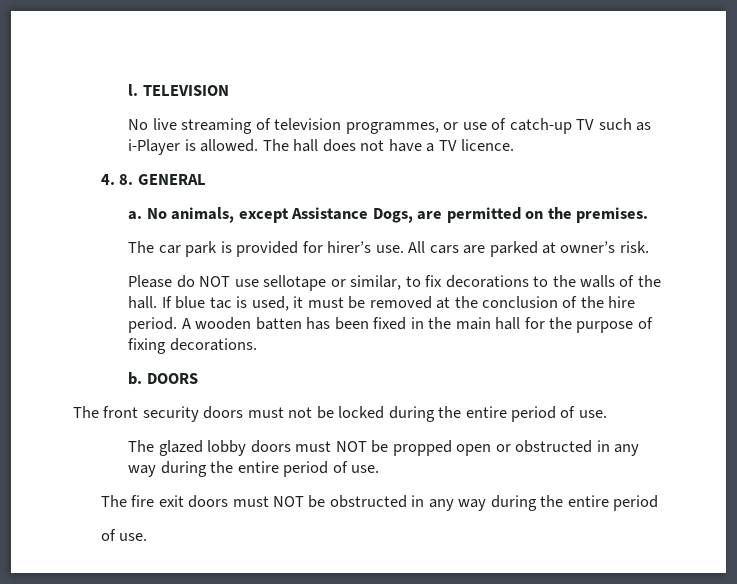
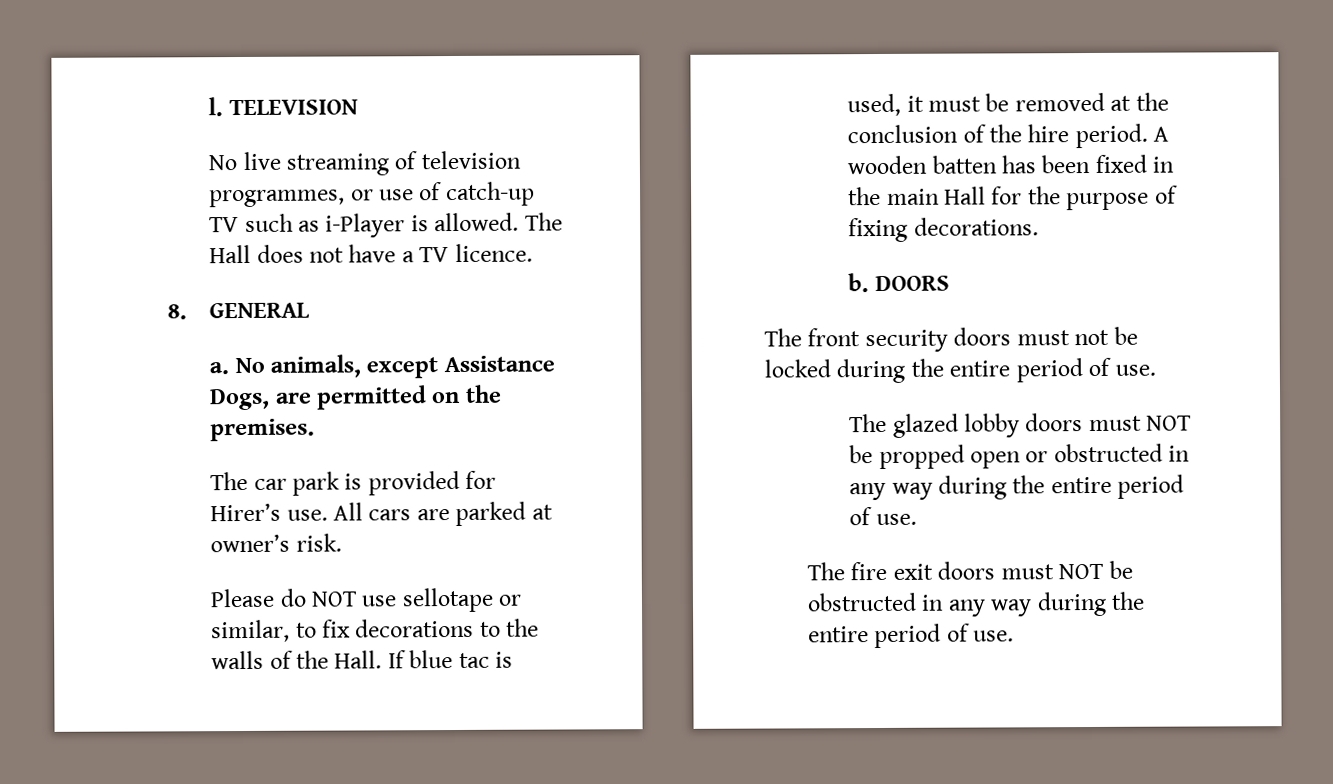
[293,139,319,152] hall -> [209,244,252,264] Hall
[100,174,115,185] 4. -> (533, 252) none
[327,241,372,253] hirer’s -> [210,502,282,522] Hirer’s
[128,296,158,309] hall. -> [334,650,383,669] Hall.
[495,317,521,330] hall -> [943,186,986,205] Hall
(659, 503) // -> (942, 636) none

